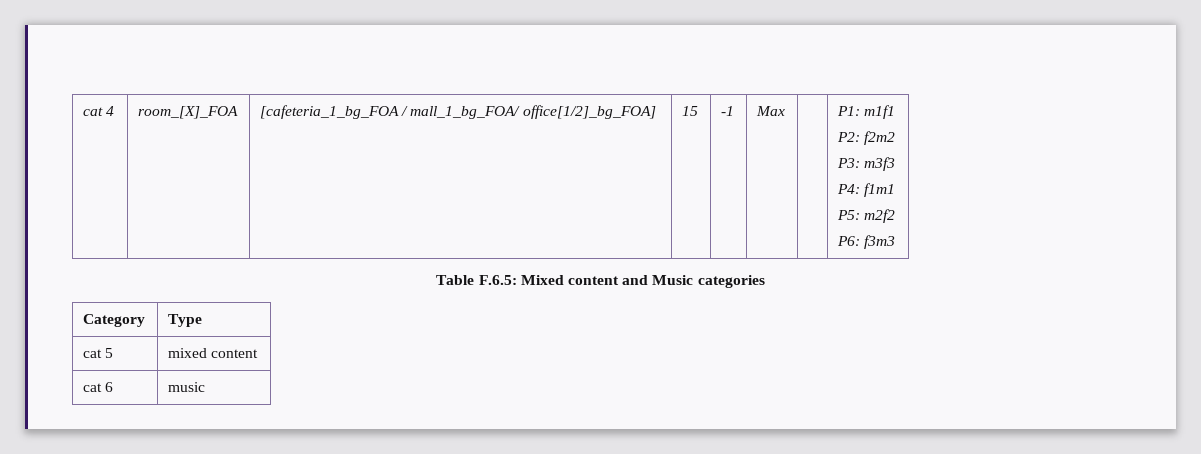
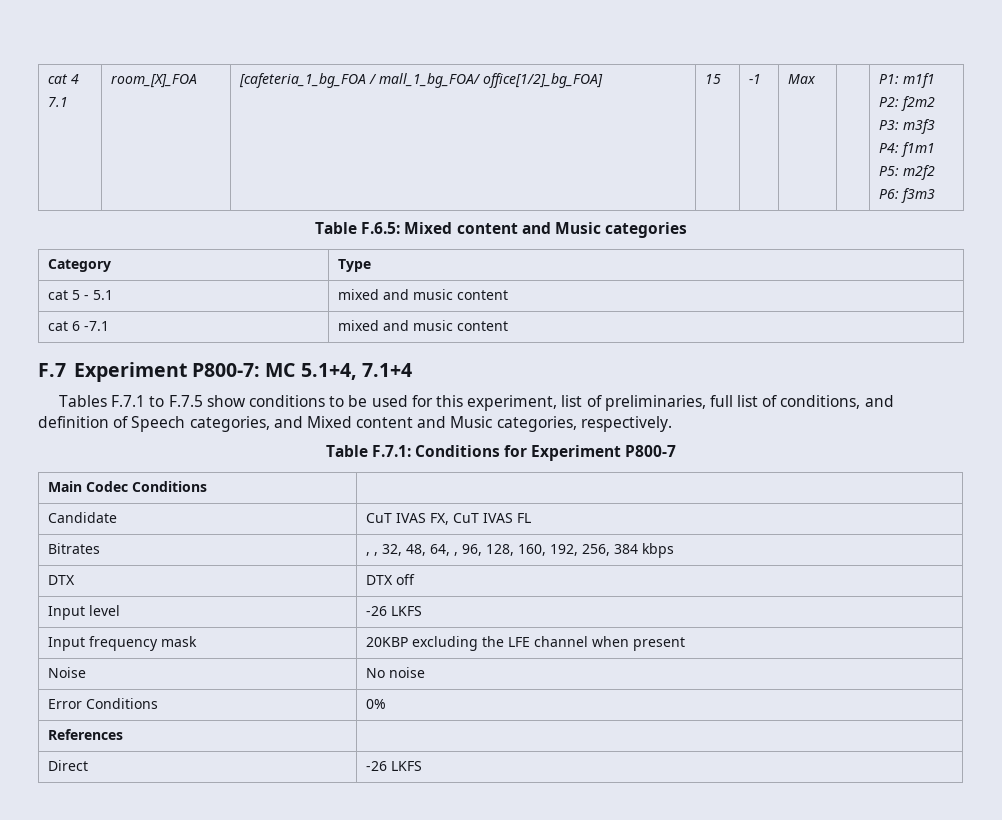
(115, 111) none -> [47,97,68,107] // 7.1
[168,348,208,358] | mixed -> [83,290,113,300] [337,289,453,300] - 5.1 | mixed and music
[168,382,206,392] | music -> [83,321,109,331] [337,320,508,331] [38,362,412,382] [59,395,894,411] [38,416,672,432] [325,445,677,461] [47,481,207,492] [47,512,117,523] [365,513,531,525] [47,543,100,554] [365,543,674,558] [47,575,75,585] [365,574,415,585] [47,605,120,620] [365,606,422,616] [47,636,197,651] [365,636,685,651] [47,667,86,678] [365,667,425,678] [47,698,158,709] [365,699,386,709] [47,729,123,740] [47,760,88,771] [365,761,422,771] -7.1 | mixed and music content // F.7 Experiment P800-7: MC 5.1+4, 7.1+4 // Tables F.7.1 to F.7.5 show conditions to be used for this experiment, list of preliminaries, full list of conditions, and definition of Speech categories, and Mixed content and Music categories, respectively. // Table F.7.1: Conditions for Experiment P800-7 // Main Codec Conditions | // Candidate | CuT IVAS FX, CuT IVAS FL // Bitrates | , , 32, 48, 64, , 96, 128, 160, 192, 256, 384 kbps // DTX | DTX off // Input level | -26 LKFS // Input frequency mask | 20KBP excluding the LFE channel when present // Noise | No noise // Error Conditions | 0% // References | // Direct | -26 LKFS

